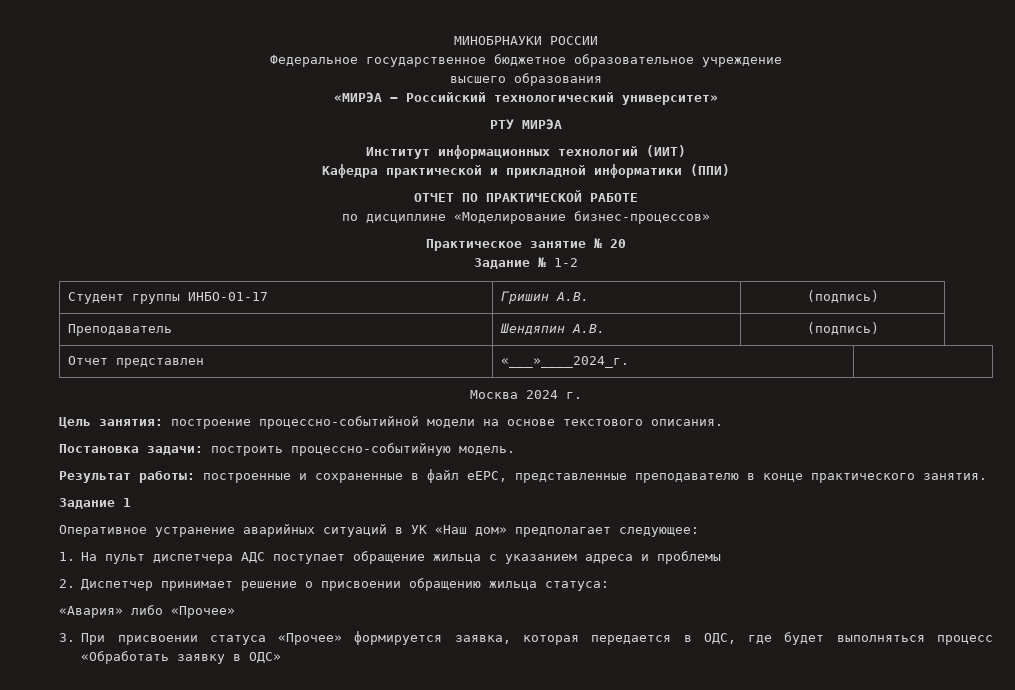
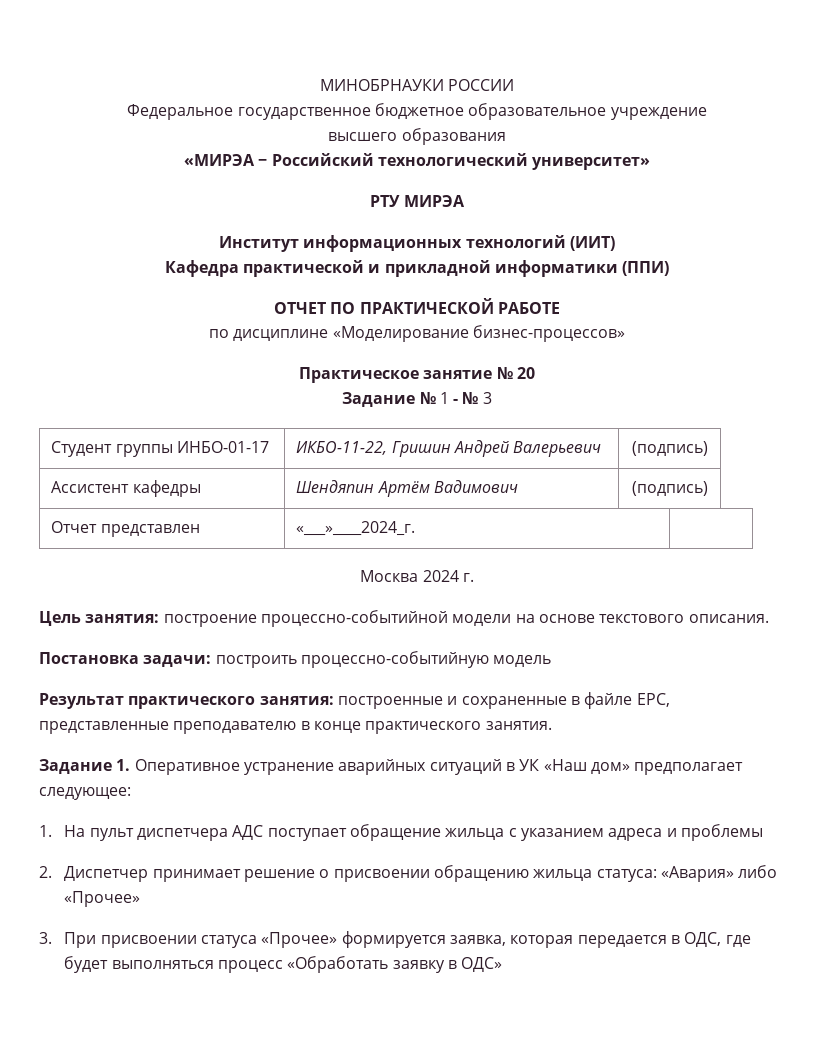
[554,258,578,267] 1-2 -> [439,392,492,404] 1 - № 3
[500,291,589,304] [806,290,879,303] [67,324,172,336] Гришин А.В. | (подпись) // Преподаватель -> [296,440,602,457] [631,441,708,456] [51,480,201,497] ИКБО-11-22, Гришин Андрей Валерьевич | (подпись) // Ассистент кафедры
[571,324,605,333] А.В. -> [377,480,518,497] Артём Вадимович
[459,446,515,455] модель. -> [493,655,552,667] модель
[139,470,195,483] работы: -> [128,696,334,709] практического занятия:
[427,469,507,483] файл eEPC, -> [584,692,670,709] файле EPC,
[123,498,131,507] 1 // -> [116,759,131,771] 1.
(610, 586) // -> (657, 875) none

